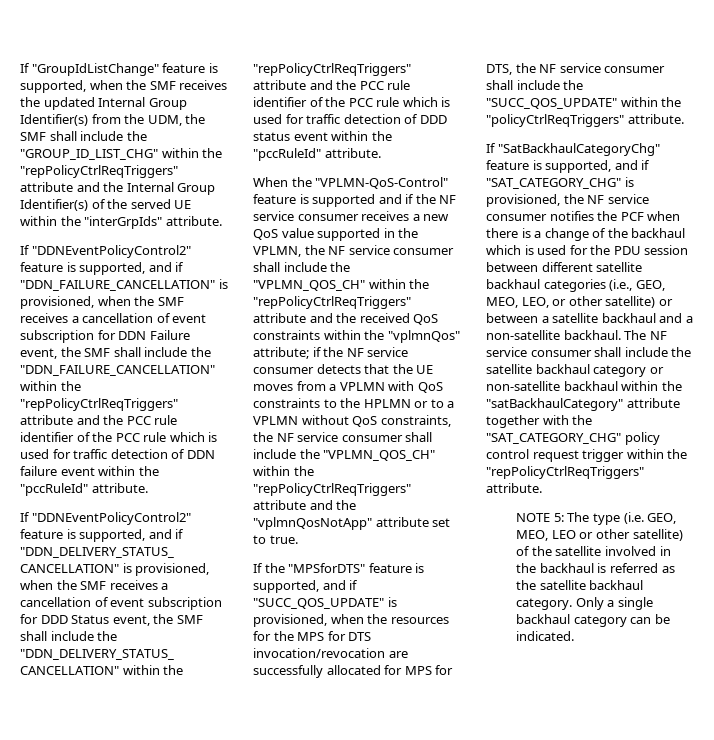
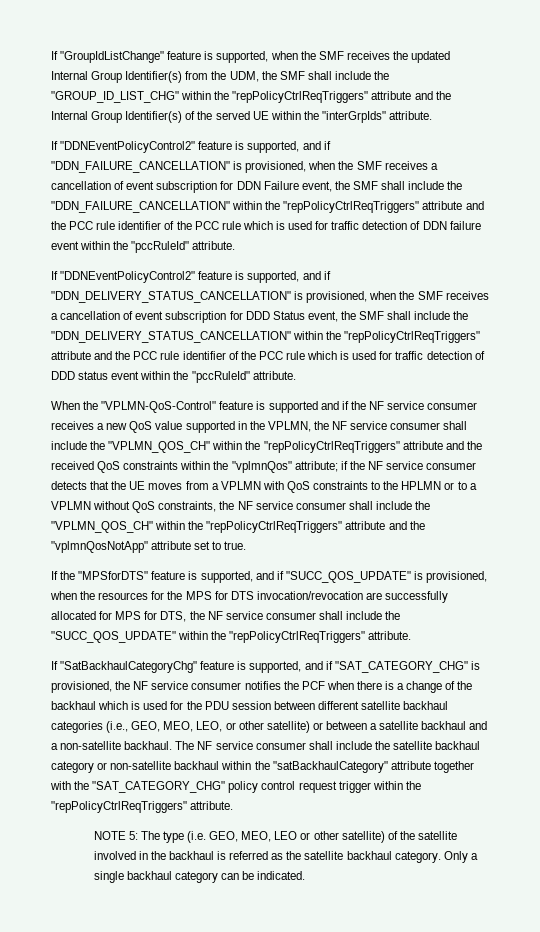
[486,114,624,127] "policyCtrlReqTriggers" -> [229,631,366,643] "repPolicyCtrlReqTriggers"

